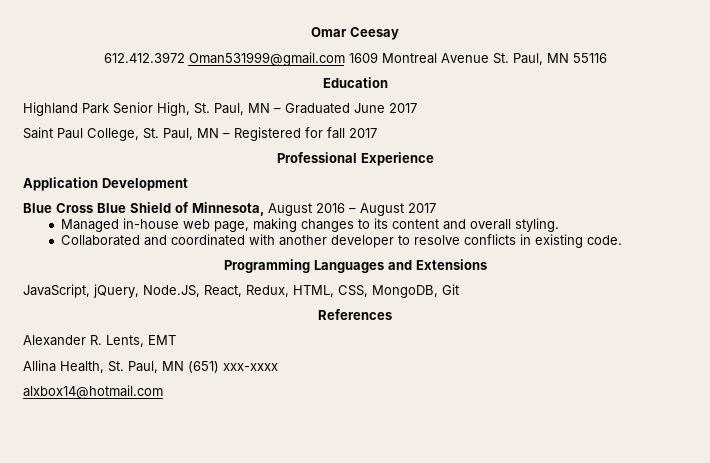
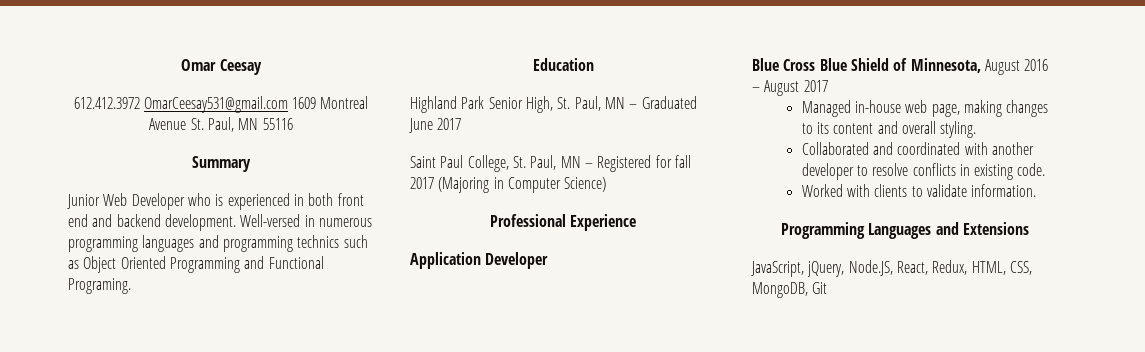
[188,52,345,66] Oman531999@gmail.com -> [143,96,288,113] OmarCeesay531@gmail.com
(607, 58) none -> [192,156,251,172] [67,193,364,210] [68,214,372,231] [68,235,368,252] [68,256,324,273] [68,278,131,294] // Summary // Junior Web Developer who is experienced in both front end and backend development. Well-versed in numerous programming languages and programming technics such as Object Oriented Programming and Functional Programing.
(377, 133) none -> [438,177,607,193] (Majoring in Computer Science)
[102,178,188,191] Development -> [485,252,549,269] Developer
(622, 240) none -> [801,184,1037,197] // Worked with clients to validate information.
[318,309,392,320] [23,335,176,347] [23,360,278,373] [23,385,163,399] // References // Alexander R. Lents, EMT // Allina Health, St. Paul, MN (651) xxx-xxxx // alxbox14@hotmail.com -> (828, 288) none

